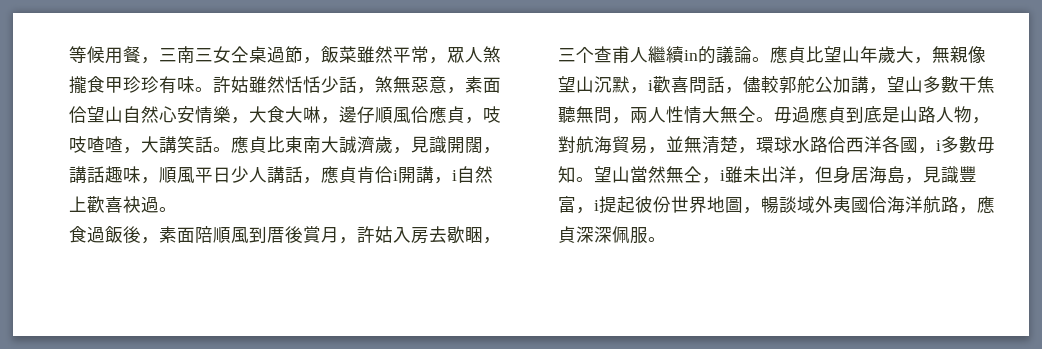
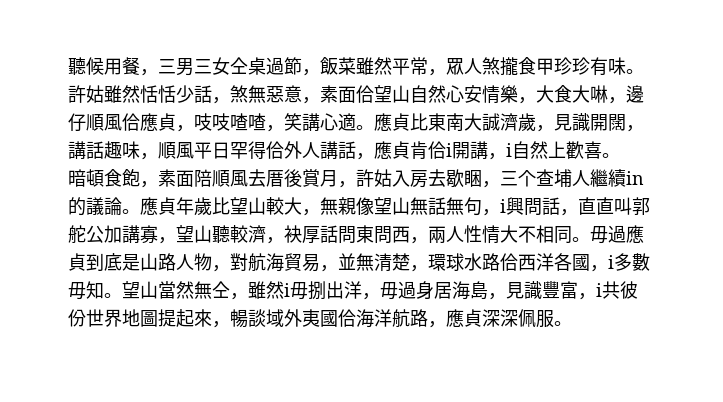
[69,46,87,63] 等 -> [68,57,86,75] 聽
[177,46,195,63] 南 -> [176,58,194,76] 男
[141,136,213,153] 大講笑話 -> [284,113,356,131] 笑講心適
[231,166,249,183] 少 -> [230,141,302,159] 罕得佮外
[123,196,159,213] 袂過 -> (602, 150) none
[69,226,141,243] 食過飯後 -> [68,168,140,187] 暗頓食飽
[249,226,267,243] 到 -> [248,169,266,187] 去
[612,46,630,64] 甫 -> [554,169,572,187] 埔
[806,46,896,64] 比望山年歲 -> [176,197,284,216] 年歲比望山較
[594,76,995,94] [558,106,612,124] 沉默，i歡喜問話，儘較郭舵公加講，望山多數干焦聽無問 -> [410,197,650,216] [68,225,410,244] 無話無句，i興問話，直直叫郭舵公加講寡，望山聽較濟，袂厚話問東問西
[720,106,756,123] 無仝 -> [518,225,572,244] 不相同
[720,166,833,184] i雖未出洋，但 -> [248,281,416,300] 雖然i毋捌出洋，毋過
[599,196,635,214] 提起 -> [602,281,620,299] 共
(743, 205) none -> [158,309,212,327] 提起來

